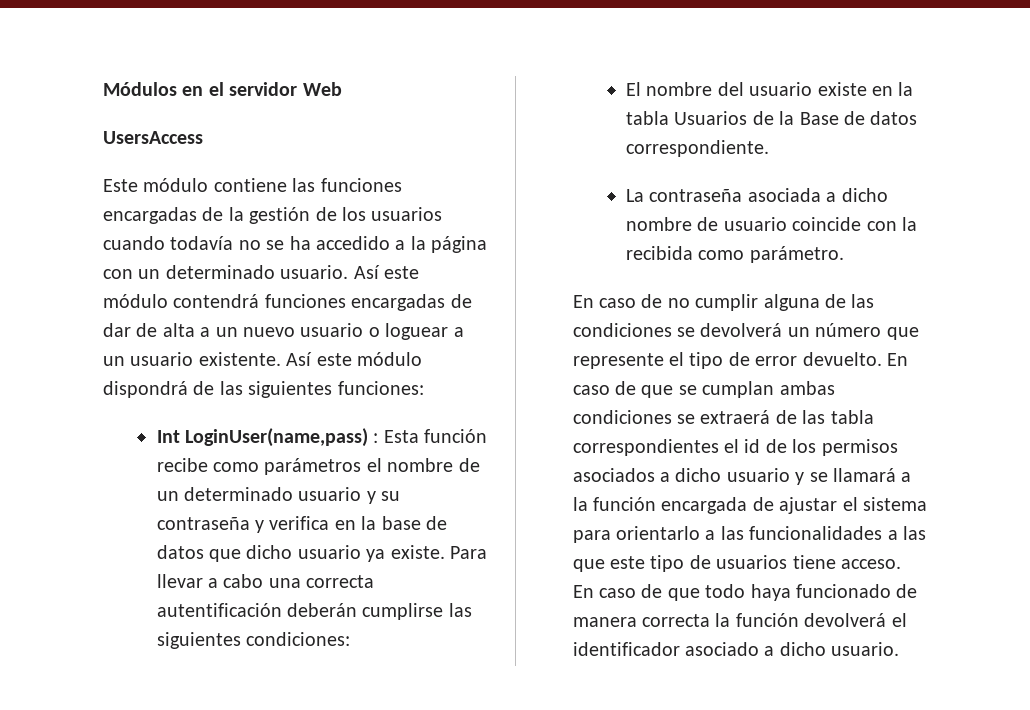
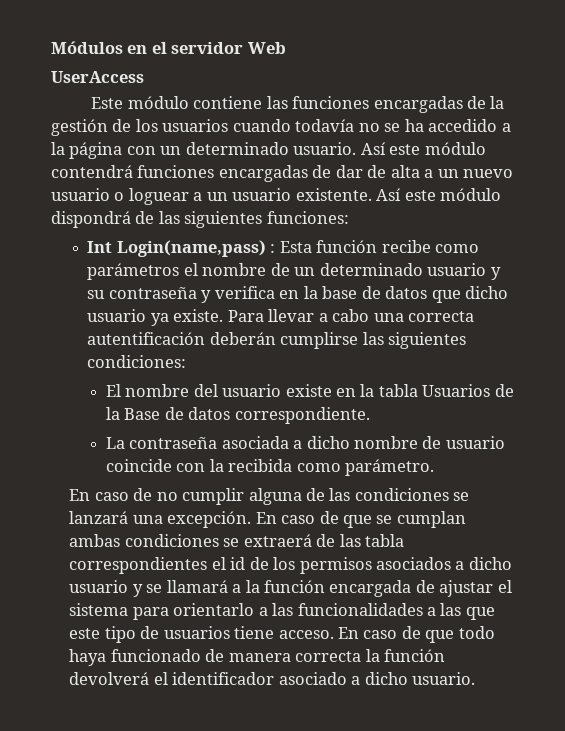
[103,131,203,144] UsersAccess -> [51,71,144,83] UserAccess
[184,428,368,447] LoginUser(name,pass) -> [116,240,266,257] Login(name,pass)
[700,323,919,340] [572,352,882,369] devolverá un número que represente el tipo de error devuelto. -> [69,511,252,528] lanzará una excepción.

